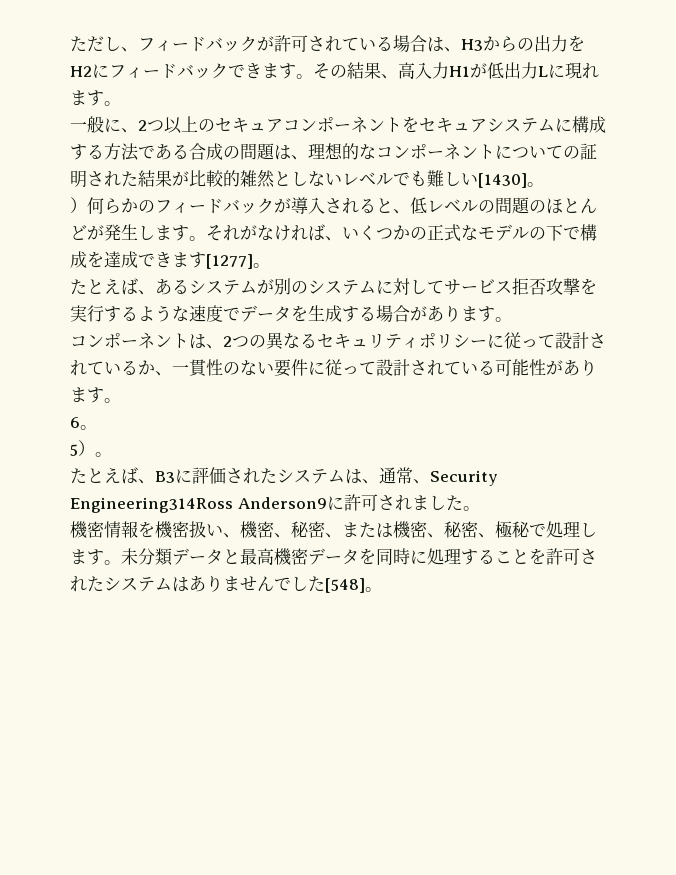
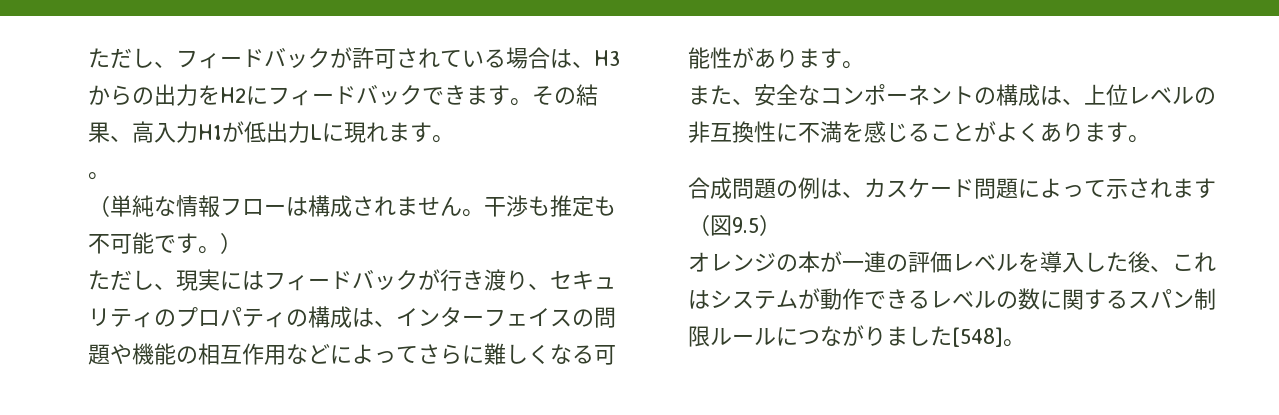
[70,116,606,134] [70,143,597,161] [70,170,544,188] [70,197,597,214] [70,224,597,242] [70,251,270,269] [70,278,597,295] [70,305,512,322] [70,332,606,350] [70,359,478,377] 一般に、2つ以上のセキュアコンポーネントをセキュアシステムに構成する方法である合成の問題は、理想的なコンポーネントについての証明された結果が比較的雑然としないレベルでも難しい[1430]。 // ）何らかのフィードバックが導入されると、低レベルの問題のほとんどが発生します。それがなければ、いくつかの正式なモデルの下で構成を達成できます[1277]。 // たとえば、あるシステムが別のシステムに対してサービス拒否攻撃を実行するような速度でデータを生成する場合があります。 // コンポーネントは、2つの異なるセキュリティポリシーに従って設計されているか、一貫性のない要件に従って設計されてい -> [88,172,110,180] [88,195,616,218] [88,232,242,254] [88,269,616,291] [88,306,616,328] [88,343,572,365] 。 // （単純な情報フローは構成されません。干渉も推定も不可能です。） // ただし、現実にはフィードバックが行き渡り、セキュリティのプロパティの構成は、インターフェイスの問題や機能の相互作用などによってさらに難しくな
[70,417,97,430] [70,440,112,457] [70,467,498,486] [70,494,480,513] [70,521,597,538] [70,548,597,566] [70,575,291,592] 6。 // 5）。 // たとえば、B3に評価されたシステムは、通常、Security Engineering314Ross Anderson9に許可されました。 // 機密情報を機密扱い、機密、秘密、または機密、秘密、極秘で処理します。未分類データと最高機密データを同時に処理することを許可されたシステムはありませんで -> [688,84,1216,106] [688,121,1150,143] [688,177,1216,199] [688,215,781,236] [688,251,1216,273] [688,288,1216,310] [688,325,908,347] また、安全なコンポーネントの構成は、上位レベルの非互換性に不満を感じることがよくあります。 // 合成問題の例は、カスケード問題によって示されます（図9.5） // オレンジの本が一連の評価レベルを導入した後、これはシステムが動作できるレベルの数に関するスパン制限ルールにつながりま

